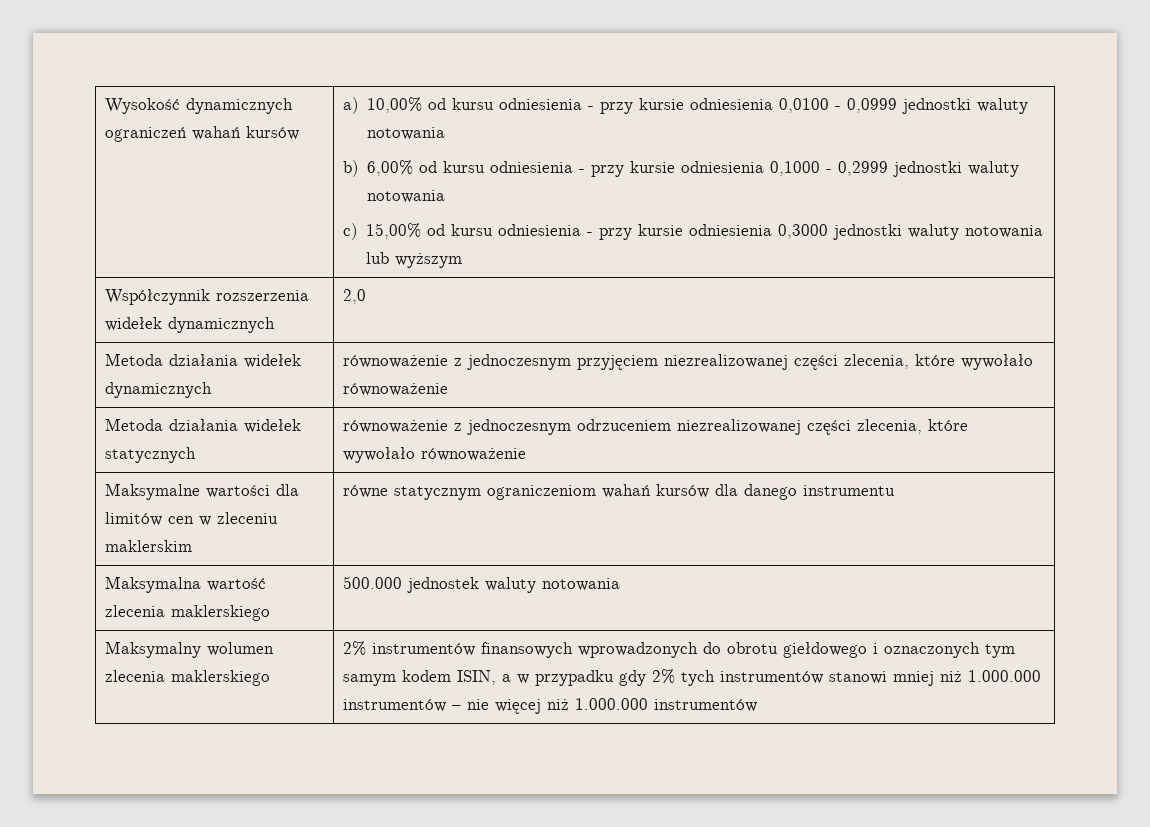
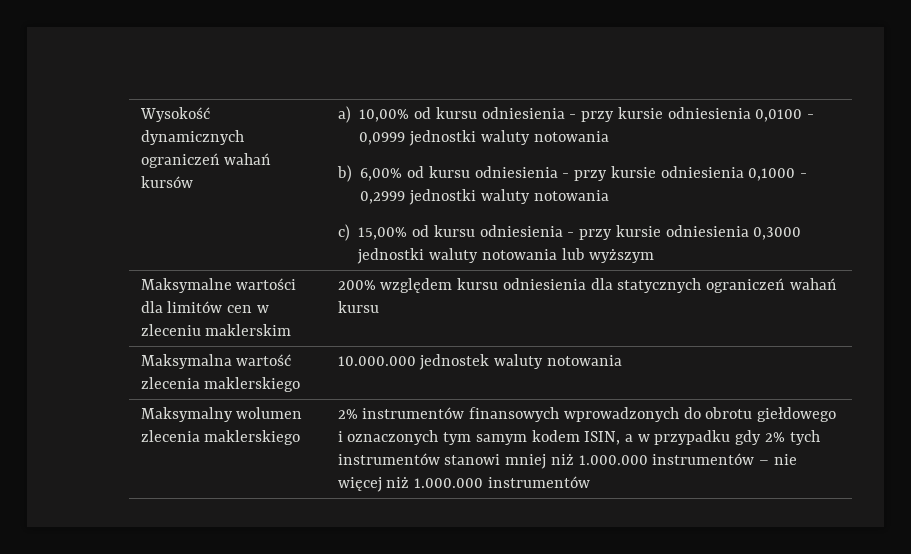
[104,289,309,305] [104,317,275,333] [342,289,366,304] [104,353,301,368] [104,382,212,398] [342,354,1033,370] [342,383,448,396] [104,418,301,433] [104,447,196,463] [342,419,968,435] [342,447,526,463] // Współczynnik rozszerzenia widełek dynamicznych | 2,0 // Metoda działania widełek dynamicznych | równoważenie z jednoczesnym przyjęciem niezrealizowanej części zlecenia, które wywołało równoważenie // Metoda działania widełek statycznych | równoważenie z jednoczesnym odrzuceniem niezrealizowanej części zlecenia, które wywołało równoważenie -> (655, 256) none
[342,484,895,500] równe statycznym ograniczeniom wahań kursów dla danego instrumentu -> [337,278,837,293] [337,301,379,313] 200% względem kursu odniesienia dla statycznych ograniczeń wahań kursu
[342,576,402,589] 500.000 -> [337,356,416,366] 10.000.000

